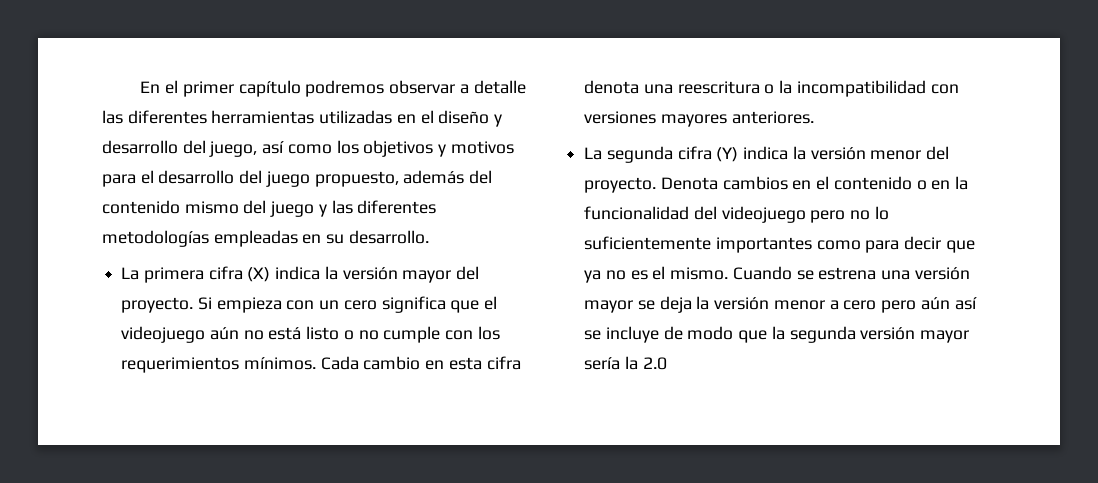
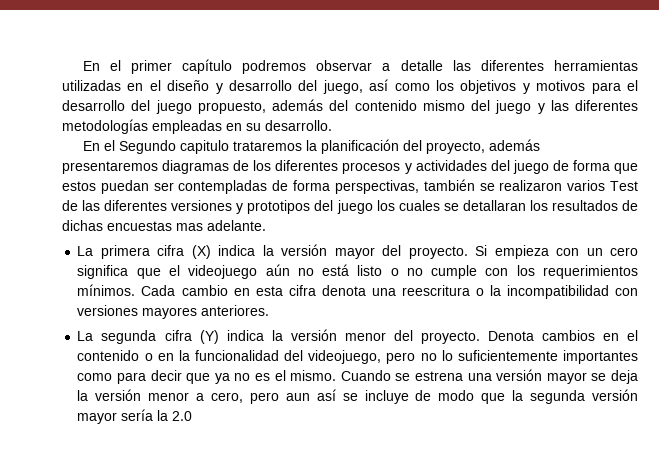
(429, 237) none -> [82,139,540,154] [62,160,638,174] [62,179,638,194] [62,200,638,214] [62,220,266,231] // En el Segundo capitulo trataremos la planificación del proyecto, además presentaremos diagramas de los diferentes procesos y actividades del juego de forma que estos puedan ser contempladas de forma perspectivas, también se realizaron varios Test de las diferentes versiones y prototipos del juego los cuales se detallaran los resultados de dichas encuestas mas adelante.
[721,206,806,223] videojuego -> [308,350,382,364] videojuego,
[843,297,950,313] cero pero aún -> [211,392,310,404] cero, pero aun

